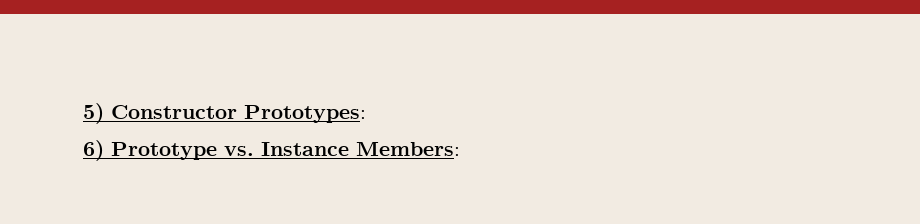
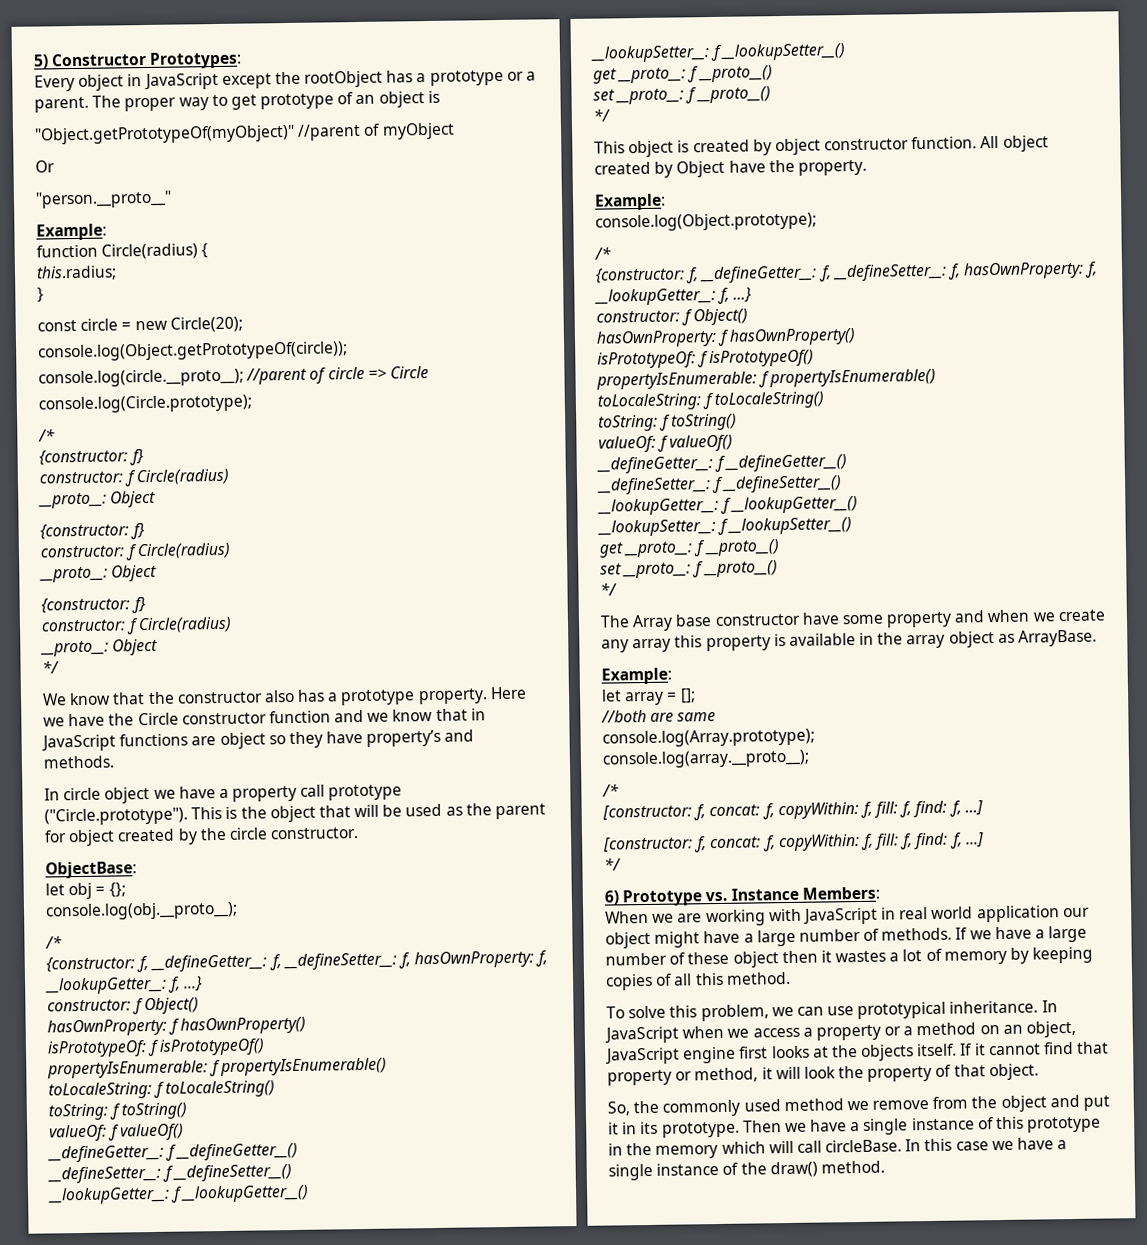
(366, 114) none -> [34,69,537,92] [34,90,440,113] [34,122,455,145] [35,160,55,173] [35,190,172,209] [36,223,107,241] [36,243,209,260] [36,265,117,281] [37,287,44,303] [37,316,243,333] [38,341,348,362] [38,366,429,388] [38,394,252,414] [38,428,55,442] [39,449,145,466] [39,468,231,487] [38,490,157,509] [40,523,146,540] [40,542,232,561] [39,564,158,583] [41,597,147,614] [41,616,233,635] [40,638,159,657] [42,660,59,674] [42,686,527,706] [43,708,486,727] [41,729,475,752] [43,755,115,769] [44,784,403,804] [44,803,547,826] [44,827,360,847] [45,861,137,879] [45,882,126,900] [45,901,238,921] [45,935,62,949] [46,950,549,973] [44,976,204,995] [47,997,200,1015] [47,1016,307,1037] [47,1038,266,1058] [47,1057,388,1079] [48,1080,276,1100] [48,1102,188,1121] [49,1123,185,1142] [47,1142,299,1163] [47,1164,293,1184] [47,1184,310,1205] [590,43,847,63] [593,65,773,84] [593,86,771,105] [593,108,610,122] [594,135,1049,158] [594,159,867,178] [594,193,666,211] [595,212,817,232] [594,246,611,260] [595,261,1099,284] [594,287,753,306] [596,308,749,326] [596,327,857,348] [597,349,815,369] [596,368,937,390] [597,391,825,411] [598,413,738,432] [598,434,734,453] [596,454,848,474] [596,475,843,495] [597,495,859,516] [597,517,853,537] [599,539,780,558] [600,560,778,579] [600,582,617,596] [600,609,1106,632] [601,629,1098,653] [601,667,672,685] [601,688,696,706] [601,709,717,723] [602,728,815,748] [602,749,810,769] [602,783,619,797] [602,800,983,821] [603,832,984,853] [604,857,621,871] // Every object in JavaScript except the rootObject has a prototype or a parent. The proper way to get prototype of an object is // "Object.getPrototypeOf(myObject)" //parent of myObject // Or // "person.__proto__" // Example: // function Circle(radius) { // this.radius; // } // const circle = new Circle(20); // console.log(Object.getPrototypeOf(circle)); // console.log(circle.__proto__); //parent of circle => Circle // console.log(Circle.prototype); // /* // {constructor: ƒ} // constructor: ƒ Circle(radius) // __proto__: Object // {constructor: ƒ} // constructor: ƒ Circle(radius) // __proto__: Object // {constructor: ƒ} // constructor: ƒ Circle(radius) // __proto__: Object // */ // We know that the constructor also has a prototype property. Here we have the Circle constructor function and we know that in JavaScript functions are object so they have property’s and methods. // In circle object we have a property call prototype ("Circle.prototype"). This is the object that will be used as the parent for object created by the circle constructor. // ObjectBase: // let obj = {}; // console.log(obj.__proto__); // /* // {constructor: ƒ, __defineGetter__: ƒ, __defineSetter__: ƒ, hasOwnProperty: ƒ, __lookupGetter__: ƒ, …} // constructor: ƒ Object() // hasOwnProperty: ƒ hasOwnProperty() // isPrototypeOf: ƒ isPrototypeOf() // propertyIsEnumerable: ƒ propertyIsEnumerable() // toLocaleString: ƒ toLocaleString() // toString: ƒ toString() // valueOf: ƒ valueOf() // __defineGetter__: ƒ __defineGetter__() // __defineSetter__: ƒ __defineSetter__() // __lookupGetter__: ƒ __lookupGetter__() // __lookupSetter__: ƒ __lookupSetter__() // get __proto__: ƒ __proto__() // set __proto__: ƒ __proto__() // */ // This object is created by object constructor function. All object created by Object have the property. // Example: // console.log(Object.prototype); // /* // {constructor: ƒ, __defineGetter__: ƒ, __defineSetter__: ƒ, hasOwnProperty: ƒ, __lookupGetter__: ƒ, …} // constructor: ƒ Object() // hasOwnProperty: ƒ hasOwnProperty() // isPrototypeOf: ƒ isPrototypeOf() // propertyIsEnumerable: ƒ propertyIsEnumerable() // toLocaleString: ƒ toLocaleString() // toString: ƒ toString() // valueOf: ƒ valueOf() // __defineGetter__: ƒ __defineGetter__() // __defineSetter__: ƒ __defineSetter__() // __lookupGetter__: ƒ __lookupGetter__() // __lookupSetter__: ƒ __lookupSetter__() // get __proto__: ƒ __proto__() // set __proto__: ƒ __proto__() // */ // The Array base constructor have some property and when we create any array this property is available in the array object as ArrayBase. // Example: // let array = []; // //both are same // console.log(Array.prototype); // console.log(array.__proto__); // /* // [constructor: ƒ, concat: ƒ, copyWithin: ƒ, fill: ƒ, find: ƒ, …] // [constructor: ƒ, concat: ƒ, copyWithin: ƒ, fill: ƒ, find: ƒ, …] // */
(460, 149) none -> [605,905,1090,927] [605,925,1088,949] [605,946,1094,968] [605,971,791,991] [606,1000,1058,1022] [604,1020,1077,1044] [605,1041,1110,1065] [607,1063,1039,1086] [607,1094,1111,1117] [608,1116,1102,1138] [608,1137,1068,1159] [608,1160,885,1181] // When we are working with JavaScript in real world application our object might have a large number of methods. If we have a large number of these object then it wastes a lot of memory by keeping copies of all this method. // To solve this problem, we can use prototypical inheritance. In JavaScript when we access a property or a method on an object, JavaScript engine first looks at the objects itself. If it cannot find that property or method, it will look the property of that object. // So, the commonly used method we remove from the object and put it in its prototype. Then we have a single instance of this prototype in the memory which will call circleBase. In this case we have a single instance of the draw() method.

